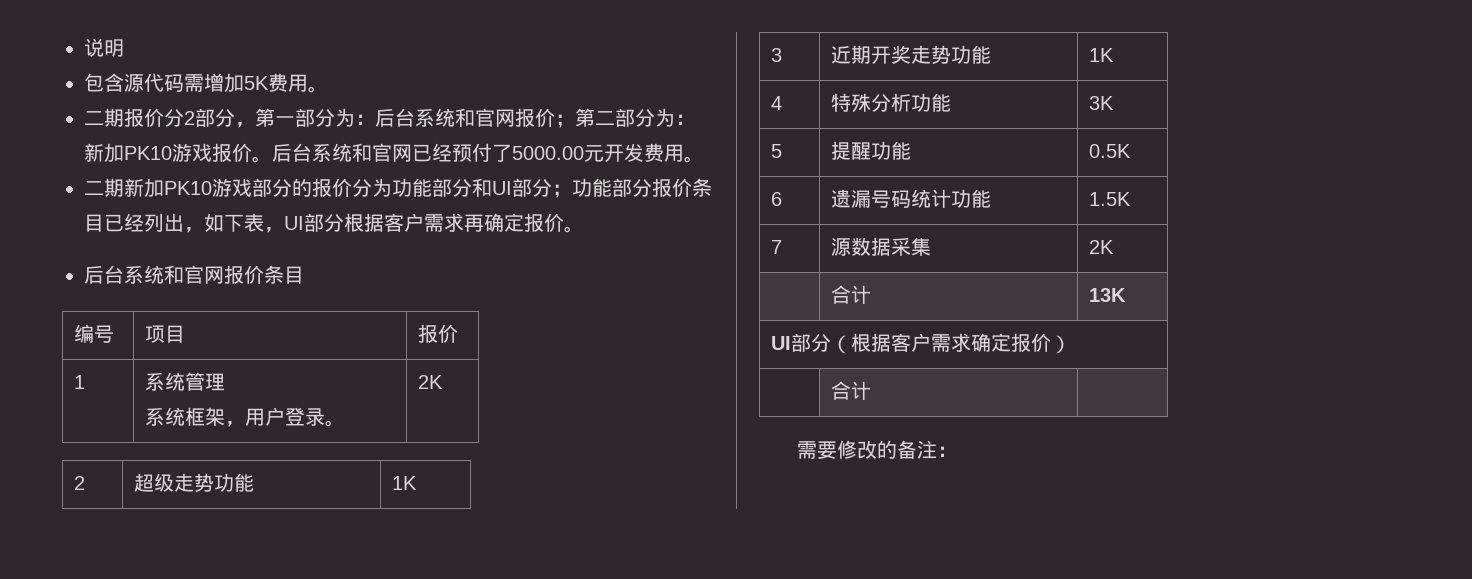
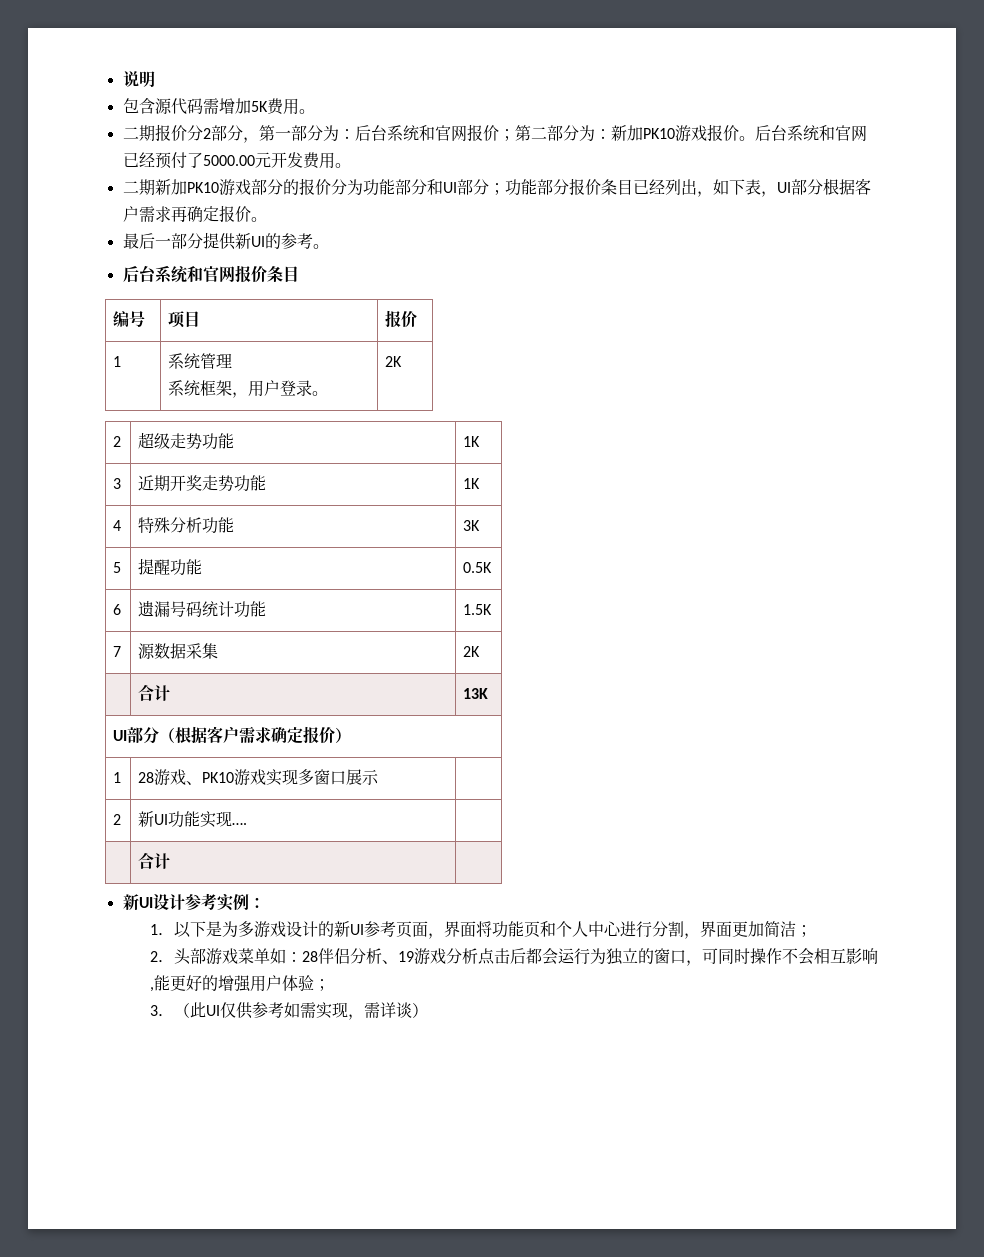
(584, 229) none -> [122,232,329,250] // 最后一部分提供新UI的参考。
[830,381,871,400] [797,440,958,459] | 合计 | // 需要修改的备注： -> [113,772,122,783] [138,769,380,786] [113,814,122,825] [138,811,248,828] [138,852,171,869] [122,893,265,911] [149,921,812,939] [149,948,878,966] [149,975,330,992] [149,1002,428,1020] 1 | 28游戏、PK10游戏实现多窗口展示 | // 2 | 新UI功能实现…. | // | 合计 | // 新UI设计参考实例： // 1．以下是为多游戏设计的新UI参考页面，界面将功能页和个人中心进行分割，界面更加简洁； // 2．头部游戏菜单如：28伴侣分析、19游戏分析点击后都会运行为独立的窗口，可同时操作不会相互影响,能更好的增强用户体验； // 3．（此UI仅供参考如需实现，需详谈）

